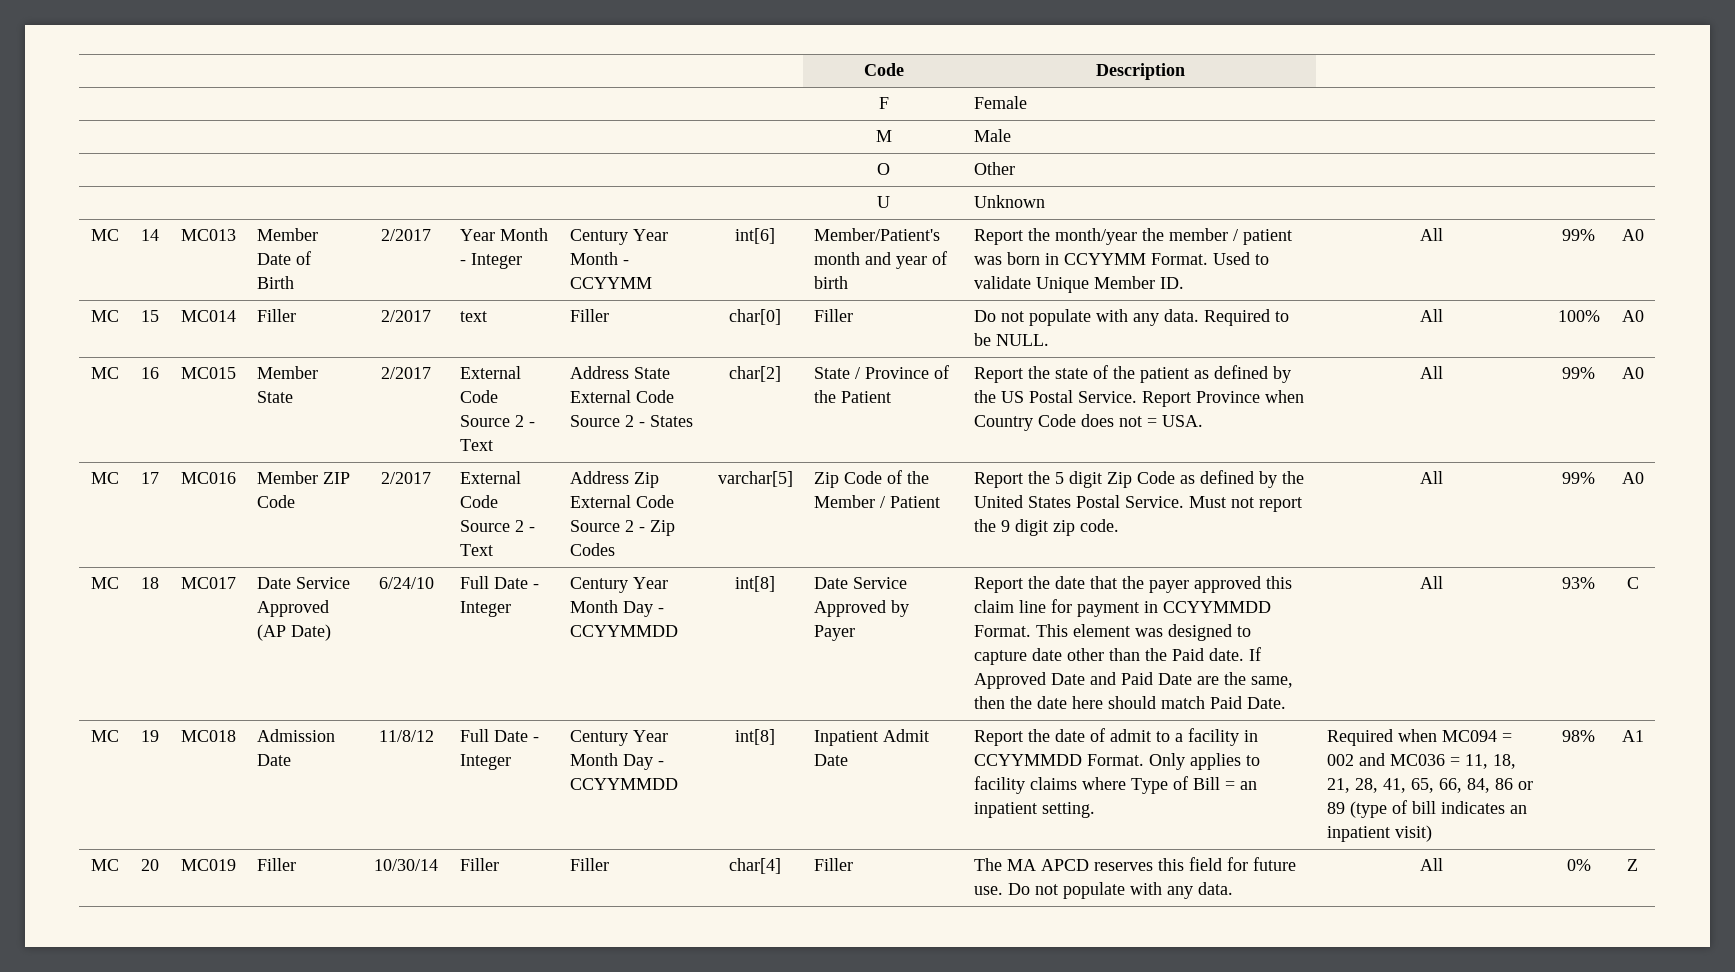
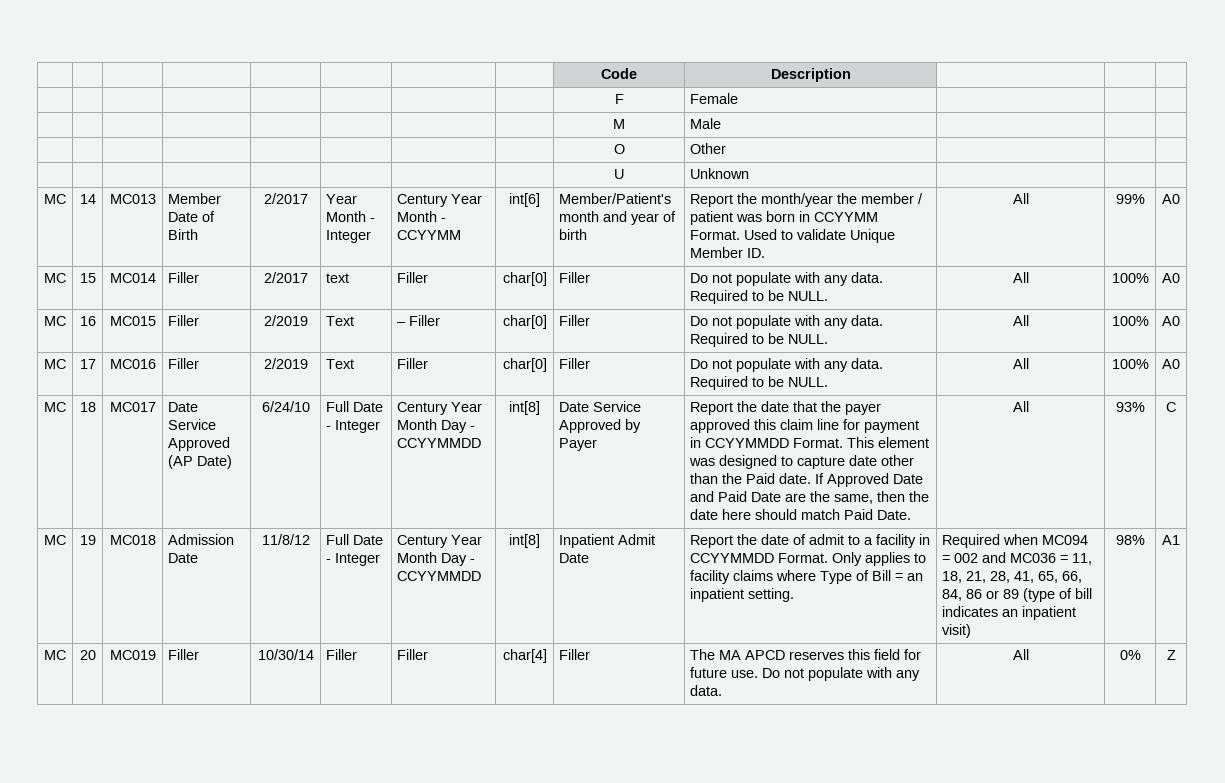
[256,366,318,379] [256,391,293,403] [381,367,431,379] [459,366,521,379] [459,390,498,403] [459,415,535,427] [459,439,493,451] [569,366,670,379] [569,390,674,403] [569,415,693,427] [729,366,781,382] [813,365,949,379] [813,390,891,403] [973,365,1291,383] [973,390,1304,407] [973,414,1203,431] [1420,366,1443,379] [1562,367,1595,379] Member State | 2/2017 | External Code Source 2 - Text | Address State External Code Source 2 - States | char[2] | State / Province of the Patient | Report the state of the patient as defined by the US Postal Service. Report Province when Country Code does not = USA. | All | 99% -> [168,315,200,326] [263,315,308,326] [326,316,355,326] [397,315,441,326] [502,315,547,329] [559,315,591,326] [690,315,884,329] [690,333,829,347] [1012,315,1029,326] [1111,316,1149,326] Filler | 2/2019 | Text | – Filler | char[0] | Filler | Do not populate with any data. Required to be NULL. | All | 100%
[256,471,350,484] [256,495,295,508] [381,472,431,484] [459,471,521,484] [459,495,498,508] [459,520,535,532] [459,544,493,556] [569,471,659,488] [569,495,674,508] [569,520,675,536] [569,543,615,556] [717,471,793,487] [813,470,929,488] [813,495,940,508] [973,470,1304,488] [973,495,1302,512] [973,519,1119,536] [1420,471,1443,484] [1562,472,1595,484] Member ZIP Code | 2/2017 | External Code Source 2 - Text | Address Zip External Code Source 2 - Zip Codes | varchar[5] | Zip Code of the Member / Patient | Report the 5 digit Zip Code as defined by the United States Postal Service. Must not report the 9 digit zip code. | All | 99% -> [168,358,200,369] [263,358,308,369] [326,359,355,369] [397,358,429,369] [502,358,547,372] [559,358,591,369] [690,358,884,372] [690,376,829,390] [1012,358,1029,369] [1111,359,1149,369] Filler | 2/2019 | Text | Filler | char[0] | Filler | Do not populate with any data. Required to be NULL. | All | 100%

